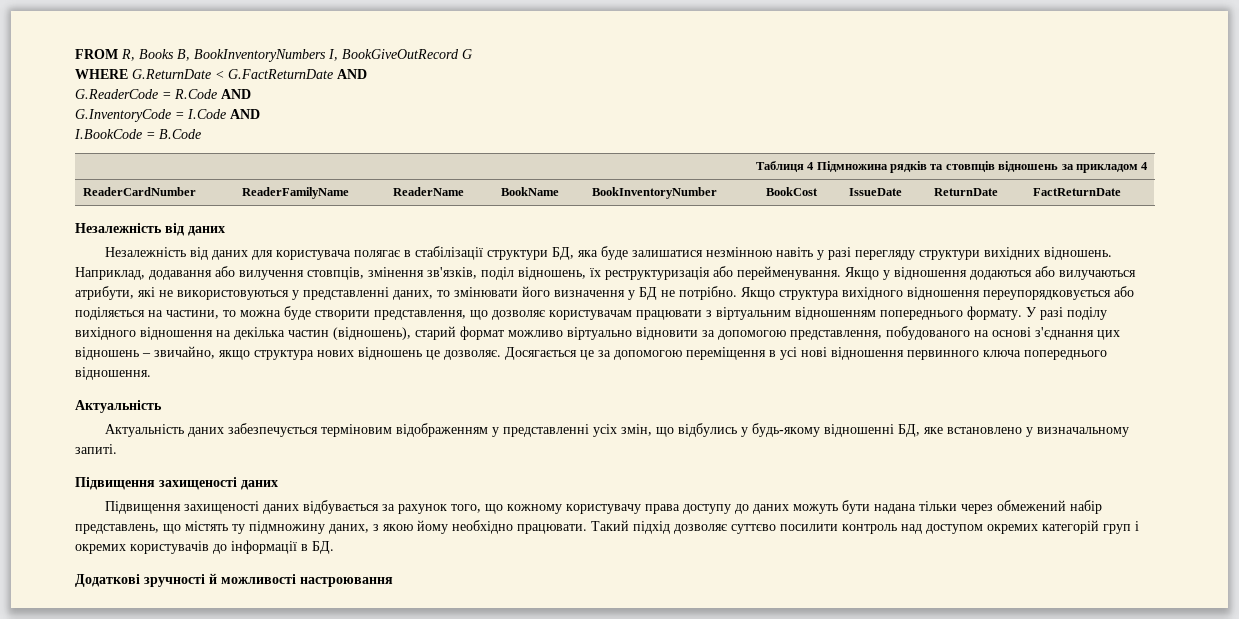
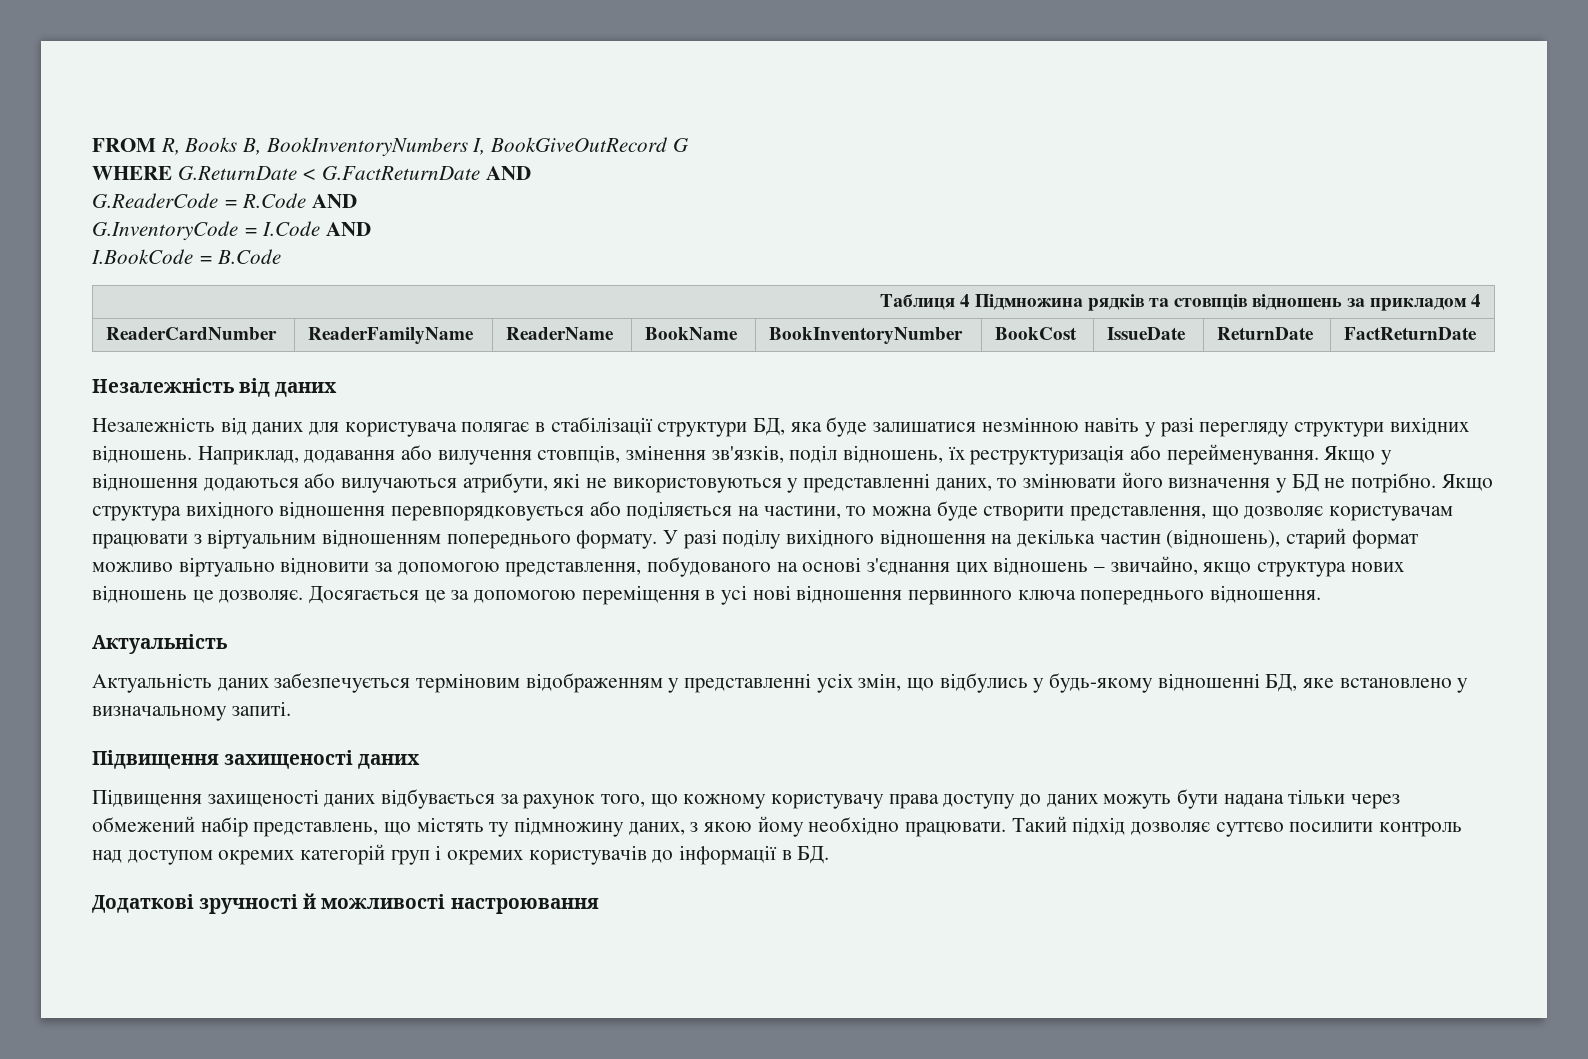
[983,290,1111,300] переупорядковується -> [391,506,585,521] перевпорядковується

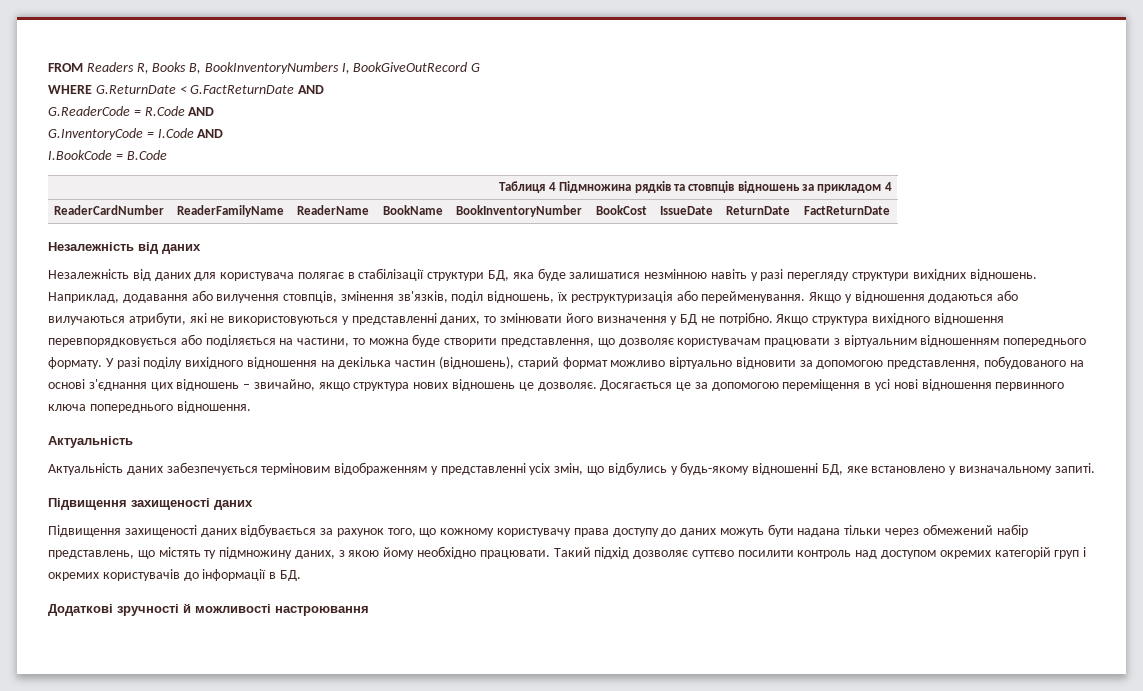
(156, 145) none -> [86,62,134,72] Readers

